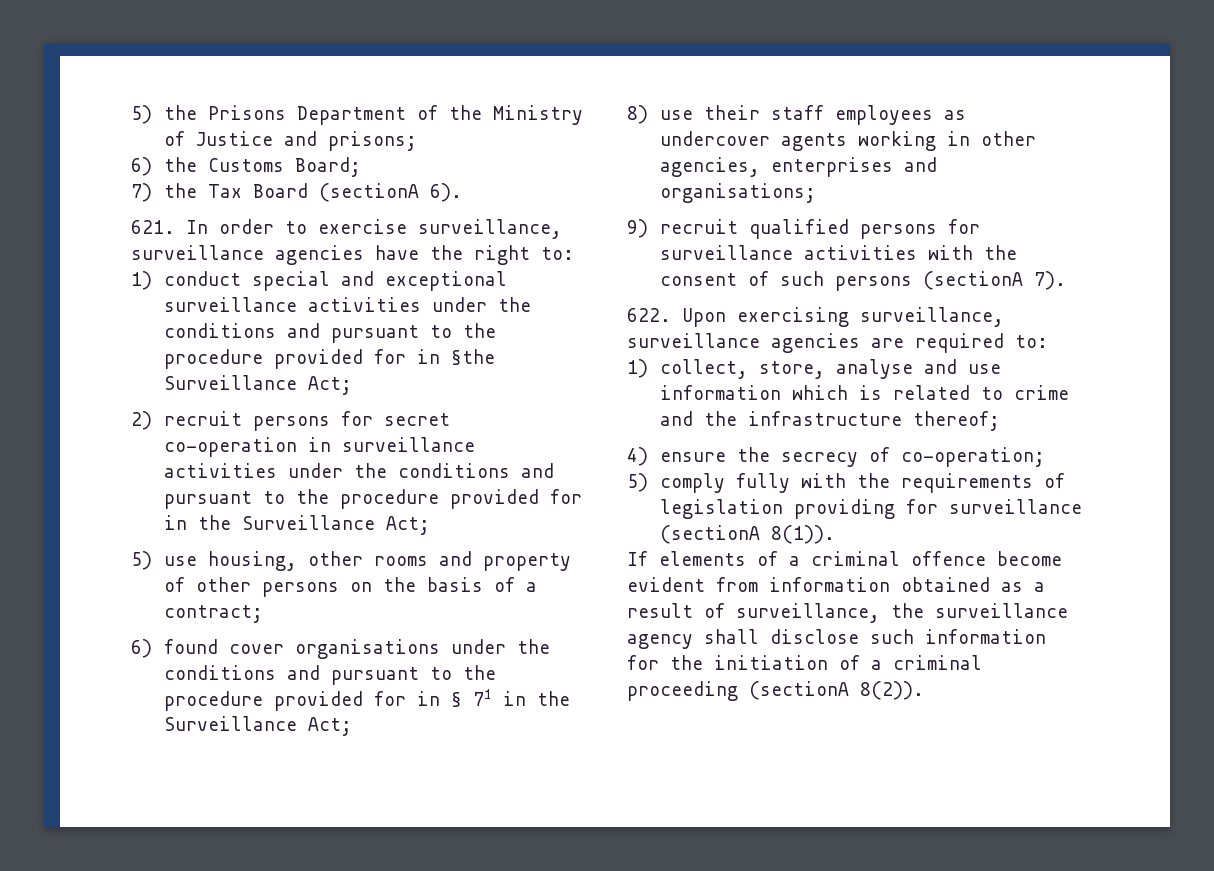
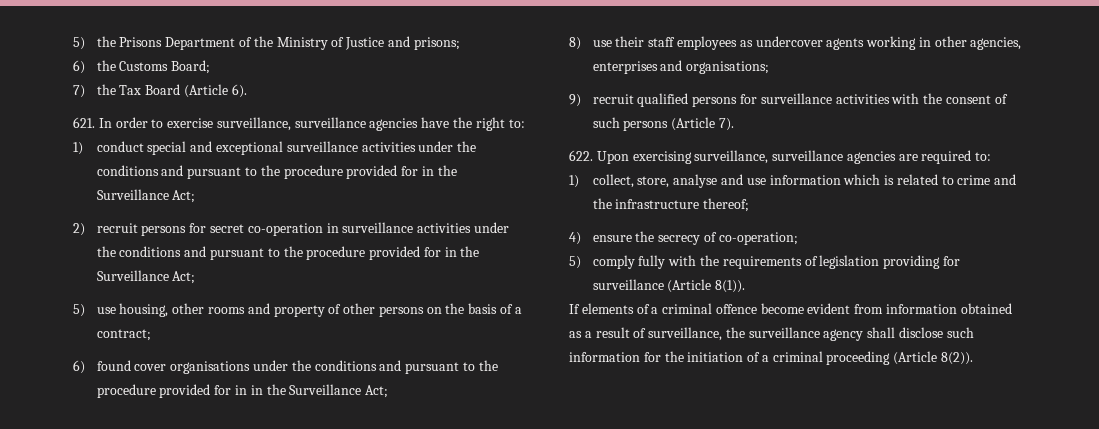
[319,183,420,202] (sectionA -> [183,84,228,98] (Article
[451,349,496,365] §the -> [437,165,457,176] the
[451,689,493,707] § 71 -> (247, 390) none
[923,271,1024,290] (sectionA -> [671,117,716,131] (Article
[660,525,761,544] (sectionA -> [667,279,712,293] (Article
[749,681,849,700] (sectionA -> [893,351,938,365] (Article

